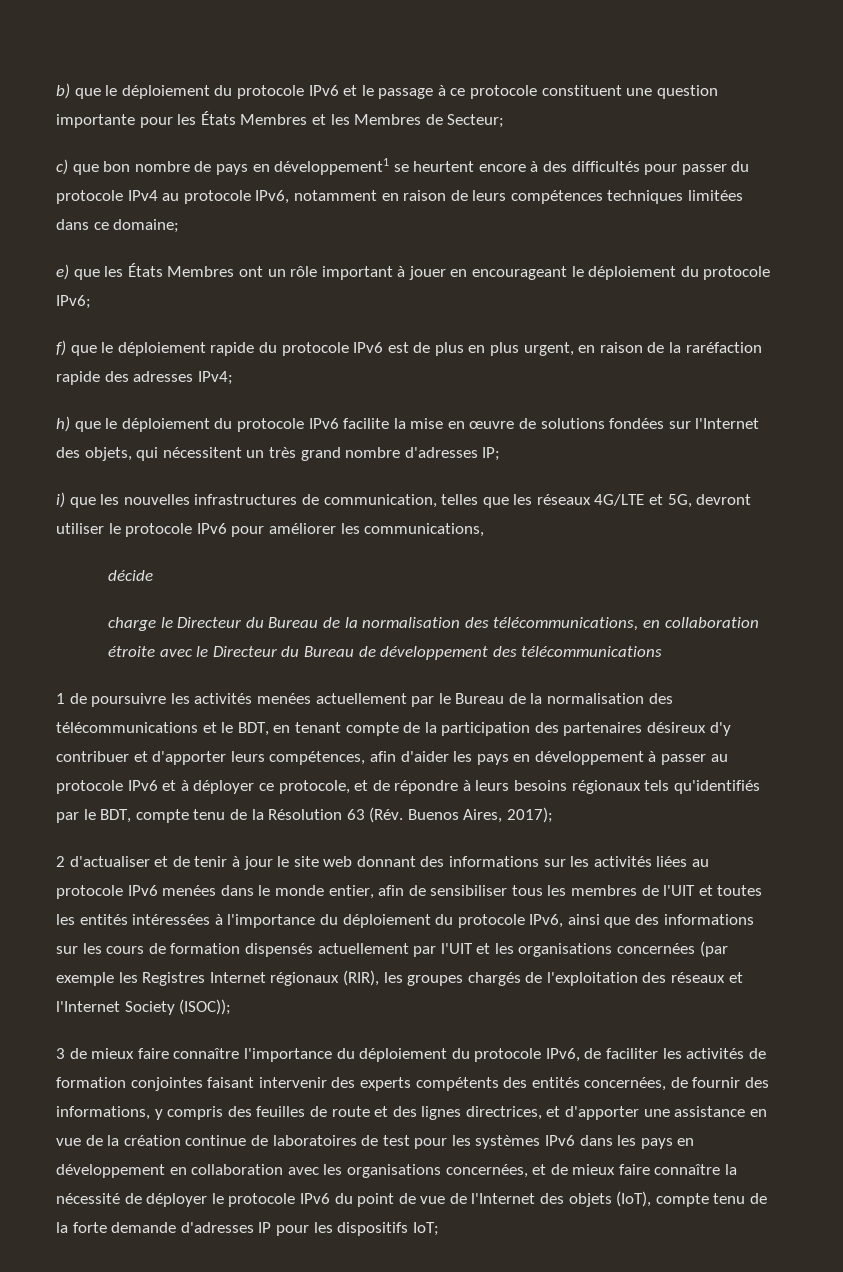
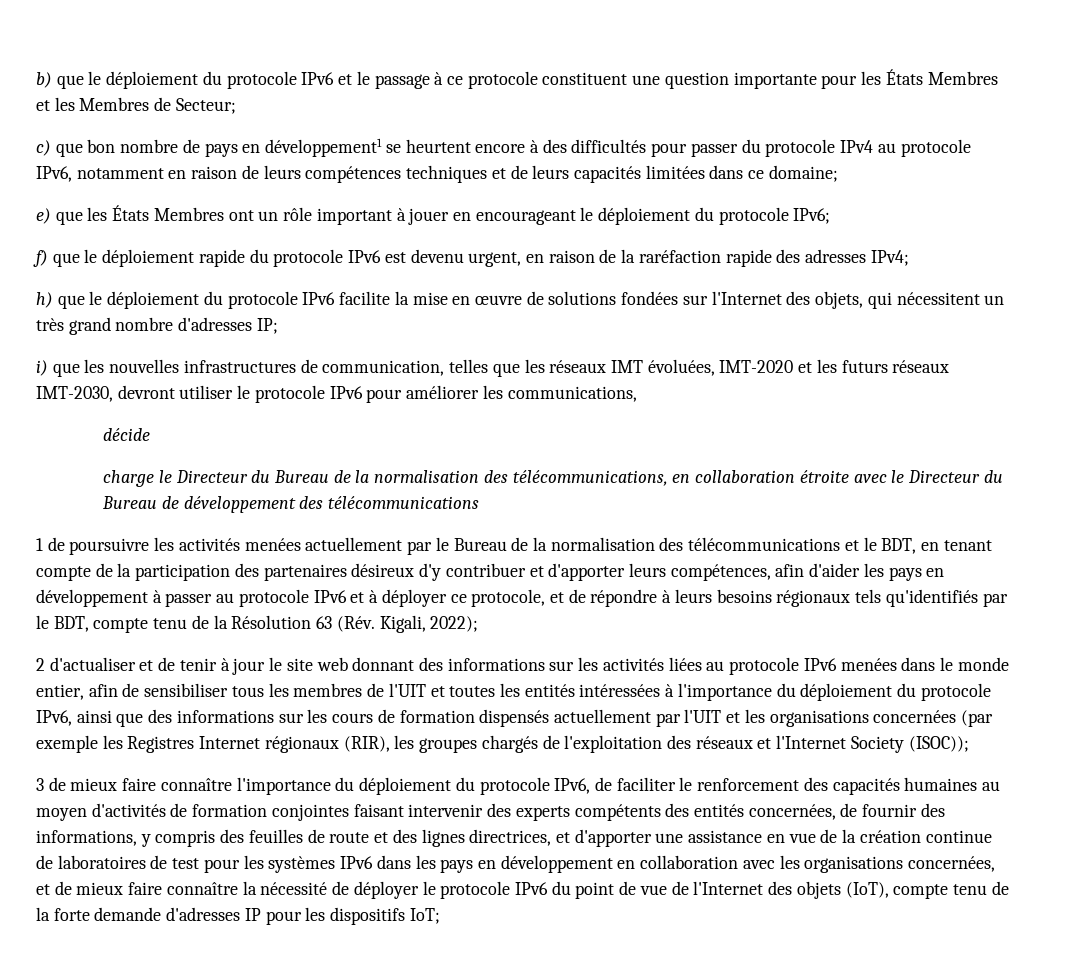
(684, 197) none -> [491,165,641,183] et de leurs capacités
[413,342,520,356] de plus en plus -> [410,249,464,263] devenu
[594,494,692,508] 4G/LTE et 5G, -> [610,359,950,376] [36,386,113,402] IMT évoluées, IMT-2020 et les futurs réseaux IMT-2030,
[407,807,554,823] Buenos Aires, 2017); -> [379,615,479,633] Kigali, 2022);
[662,1048,745,1059] les activités -> [679,777,1001,795] [36,803,166,821] le renforcement des capacités humaines au moyen d'activités

